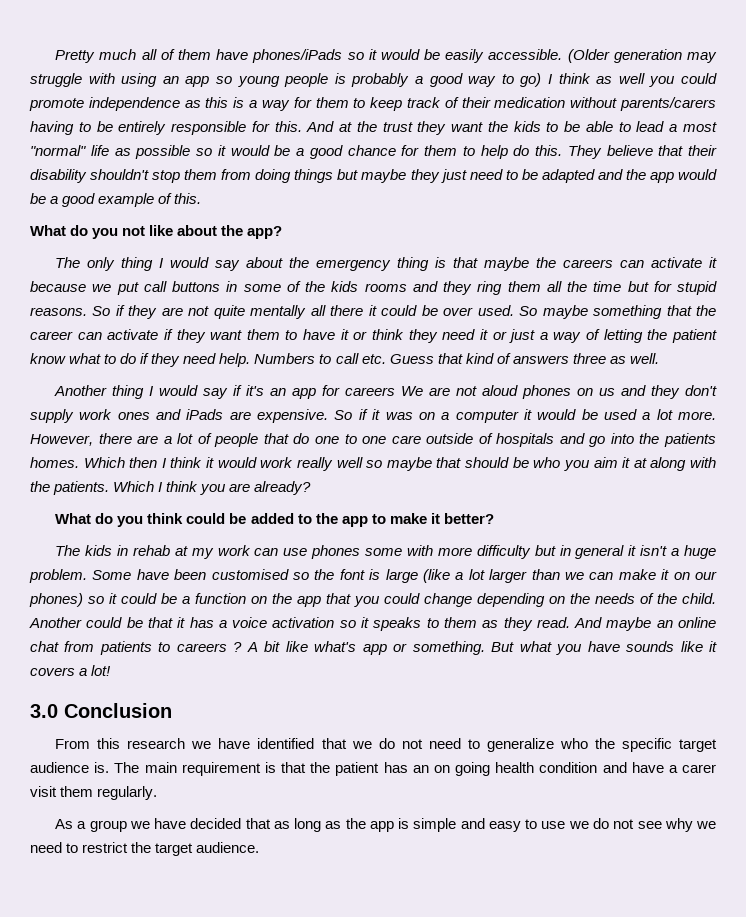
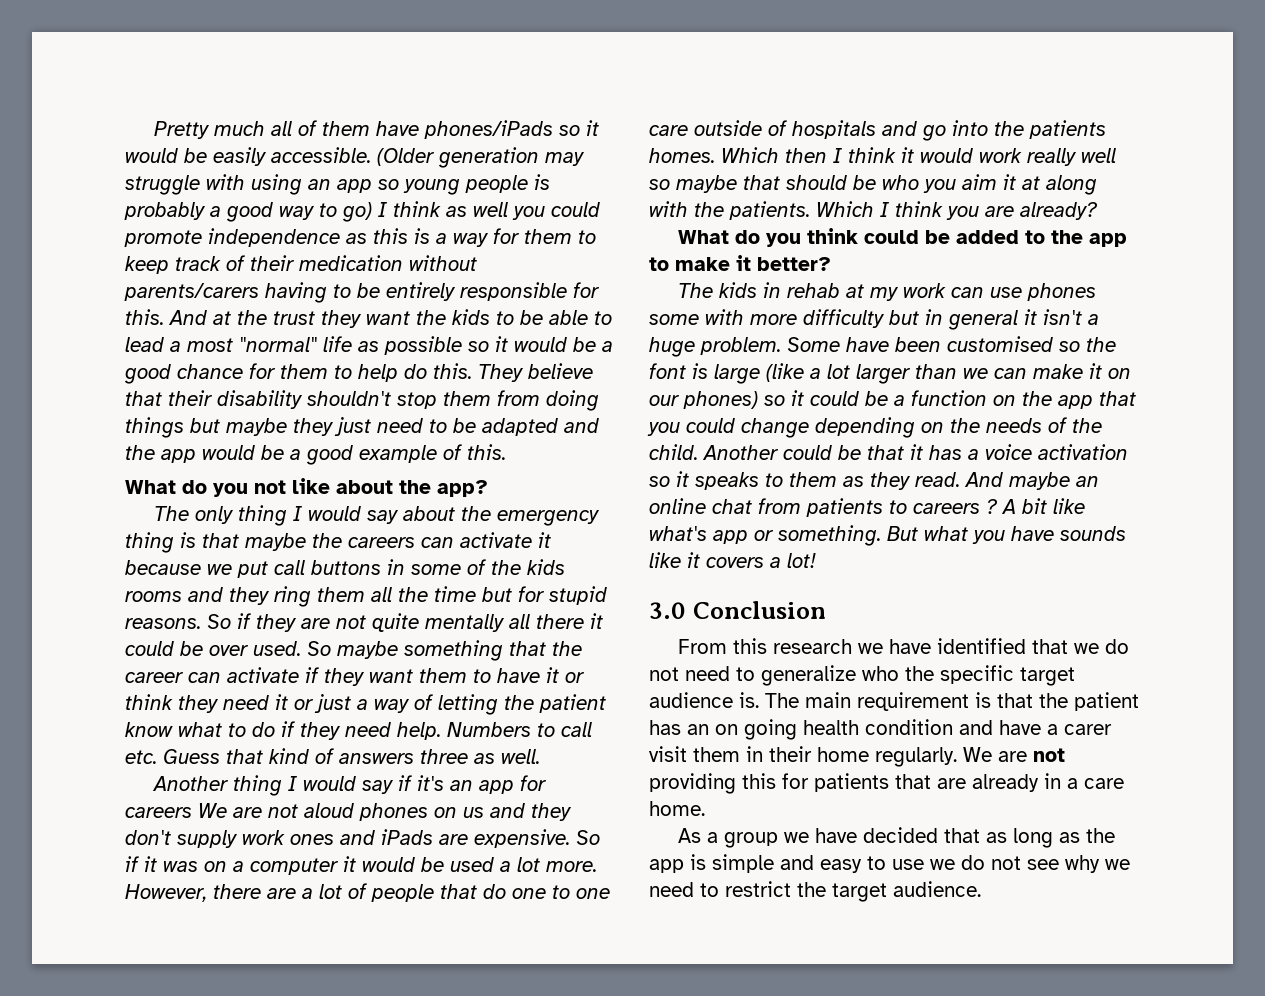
[97,786,158,800] regularly. -> [746,746,1065,767] [649,773,1124,794] [649,801,705,816] in their home regularly. We are not providing this for patients that are already in a care home.

